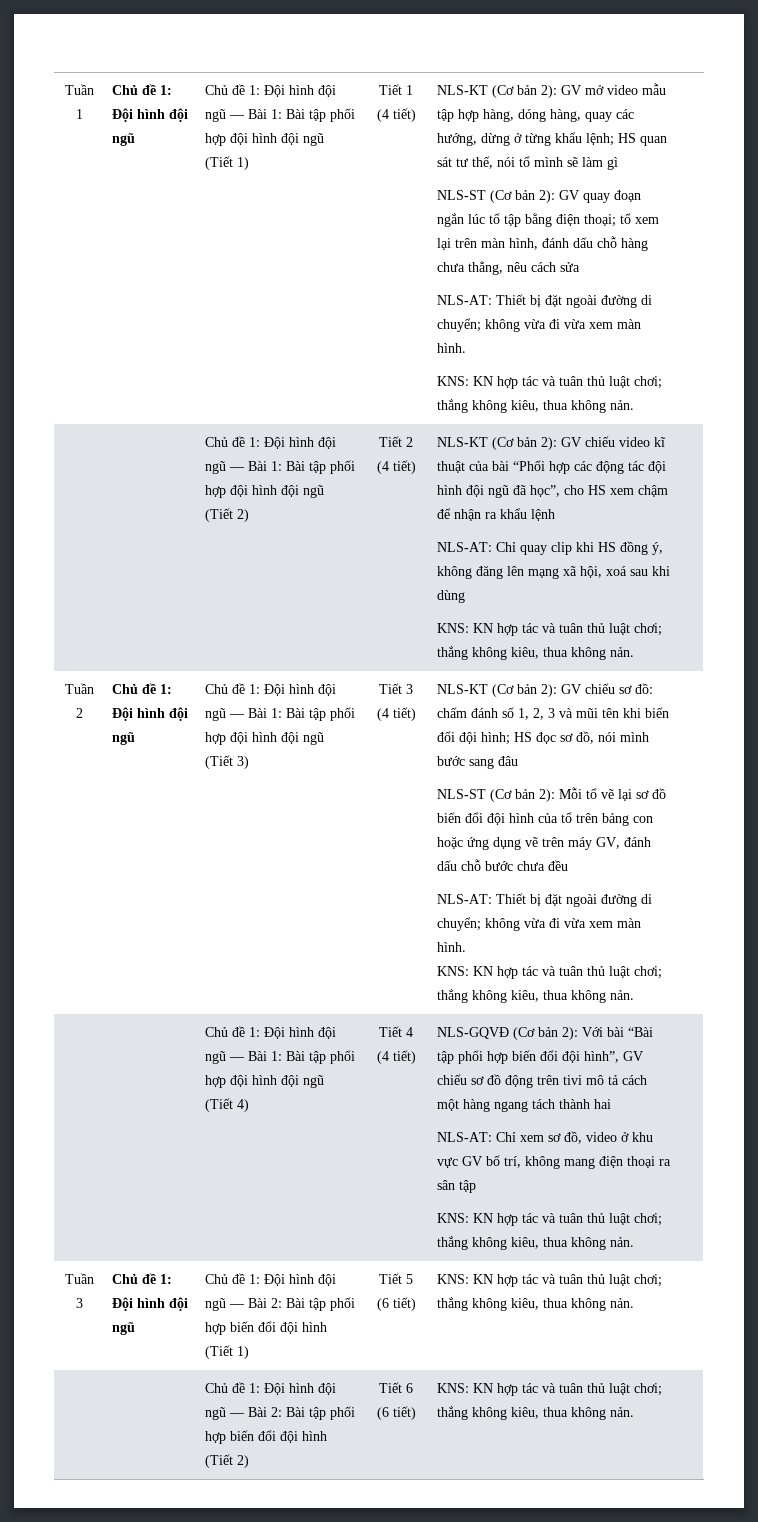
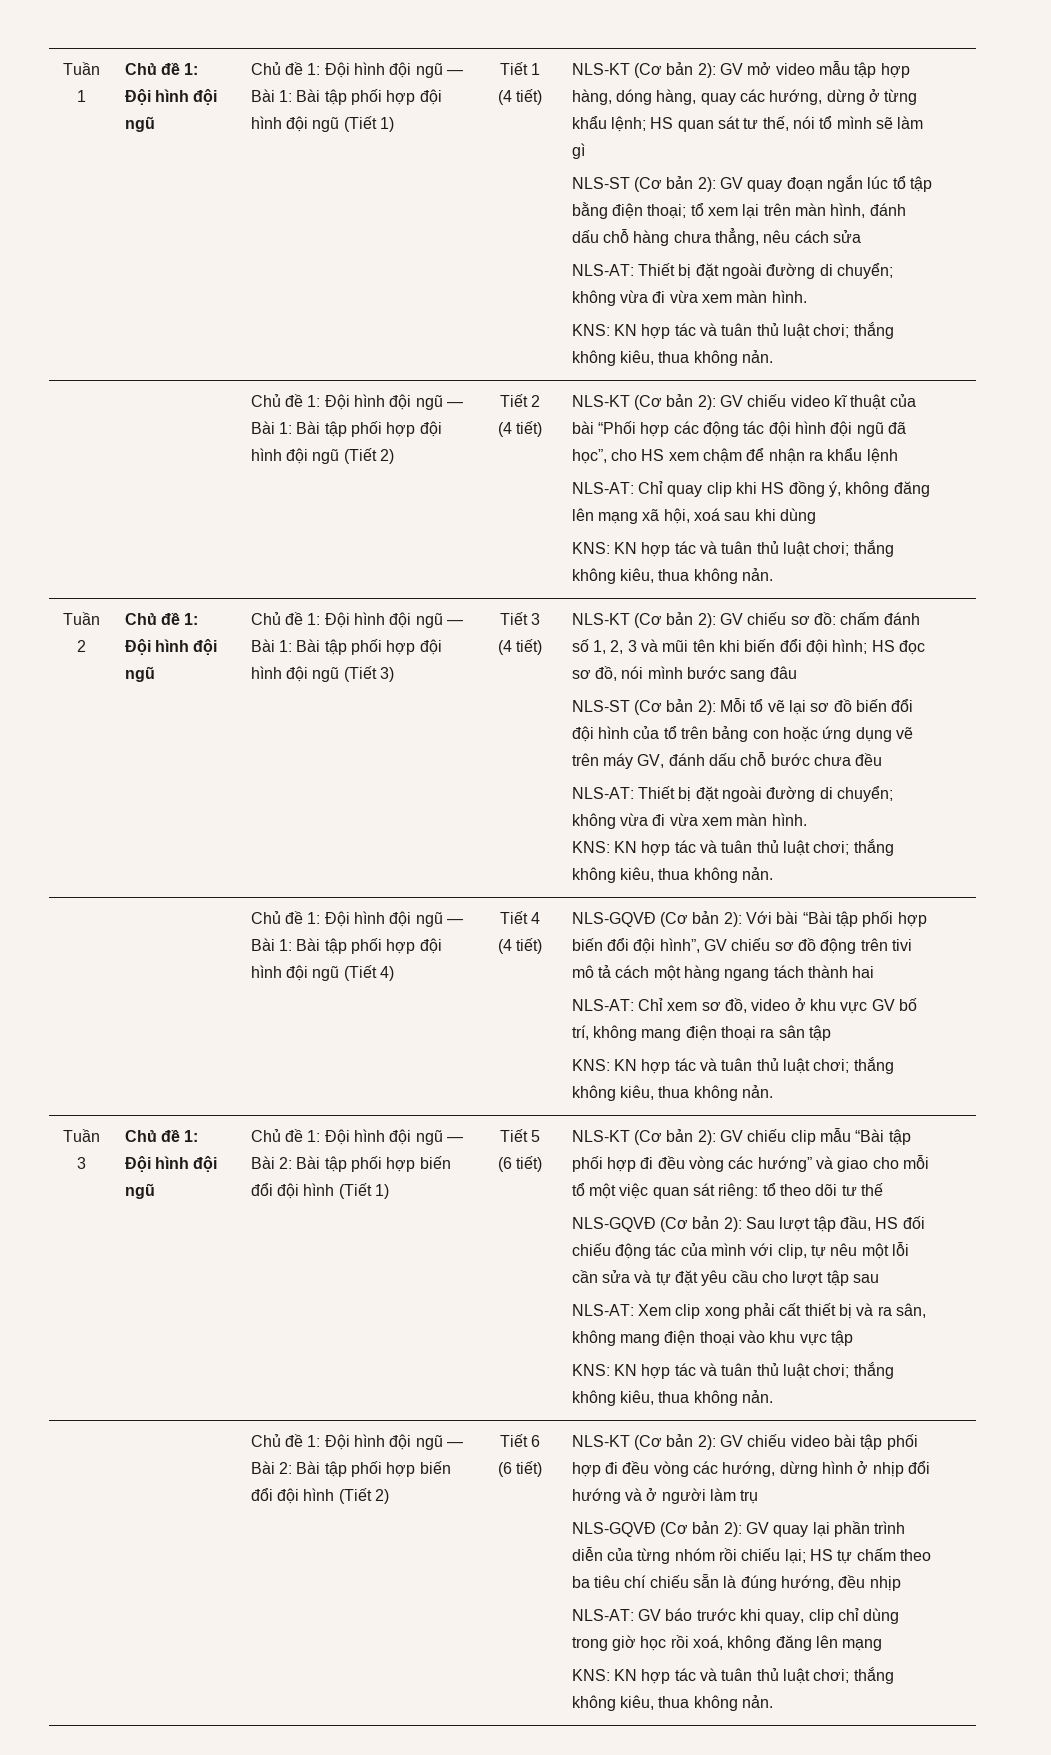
(416, 1304) none -> [571,1128,911,1145] [571,1155,930,1172] [571,1183,884,1199] [571,1216,925,1232] [571,1242,910,1259] [571,1270,880,1286] [571,1303,927,1319] [571,1330,854,1346] NLS-KT (Cơ bản 2): GV chiếu clip mẫu “Bài tập phối hợp đi đều vòng các hướng” và giao cho mỗi tổ một việc quan sát riêng: tổ theo dõi tư thế // NLS-GQVĐ (Cơ bản 2): Sau lượt tập đầu, HS đối chiếu động tác của mình với clip, tự nêu một lỗi cần sửa và tự đặt yêu cầu cho lượt tập sau // NLS-AT: Xem clip xong phải cất thiết bị và ra sân, không mang điện thoại vào khu vực tập //
(416, 1413) none -> [571,1434,918,1450] [571,1461,931,1477] [571,1488,759,1504] [571,1521,906,1537] [571,1547,932,1564] [571,1574,901,1591] [571,1608,900,1624] [571,1635,883,1651] NLS-KT (Cơ bản 2): GV chiếu video bài tập phối hợp đi đều vòng các hướng, dừng hình ở nhịp đổi hướng và ở người làm trụ // NLS-GQVĐ (Cơ bản 2): GV quay lại phần trình diễn của từng nhóm rồi chiếu lại; HS tự chấm theo ba tiêu chí chiếu sẵn là đúng hướng, đều nhịp // NLS-AT: GV báo trước khi quay, clip chỉ dùng trong giờ học rồi xoá, không đăng lên mạng //

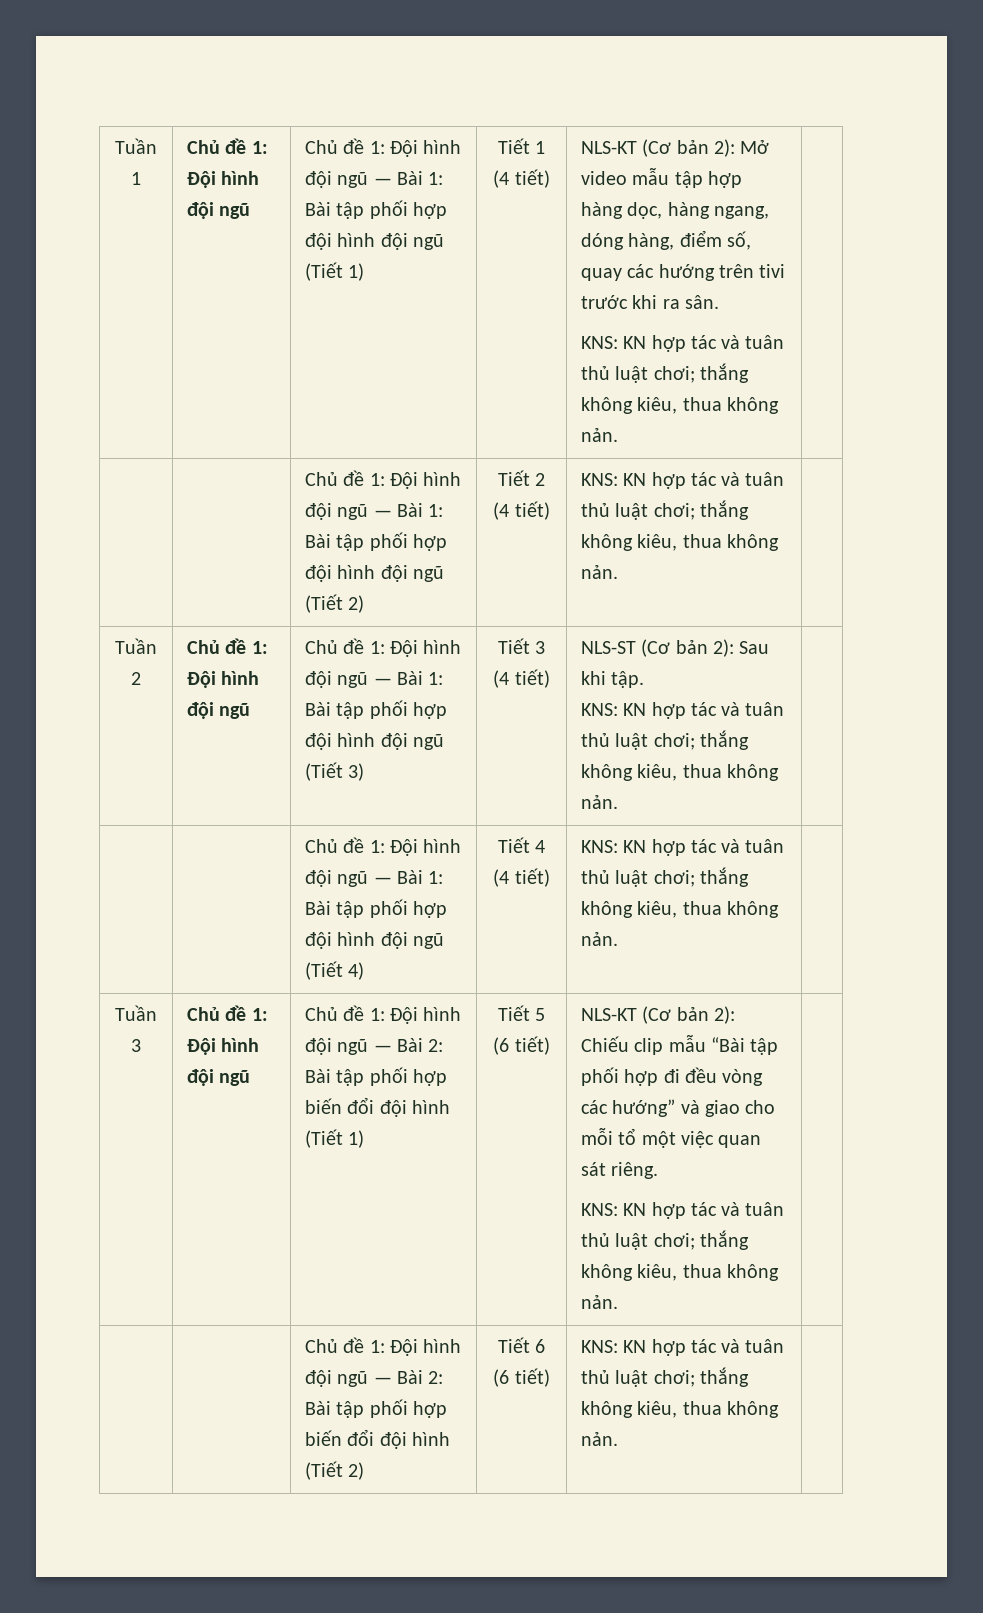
[720,62,772,75] GV mở -> [740,140,770,154] Mở
[571,89,918,105] [571,116,924,132] [571,143,585,159] [571,175,933,192] [571,202,906,219] [571,228,862,246] [571,263,894,279] [571,290,807,306] hàng, dóng hàng, quay các hướng, dừng ở từng khẩu lệnh; HS quan sát tư thế, nói tổ mình sẽ làm gì // NLS-ST (Cơ bản 2): GV quay đoạn ngắn lúc tổ tập bằng điện thoại; tổ xem lại trên màn hình, đánh dấu chỗ hàng chưa thẳng, nêu cách sửa // NLS-AT: Thiết bị đặt ngoài đường di chuyển; không vừa đi vừa xem màn hình. -> [581,202,769,219] [581,230,751,250] [581,264,786,281] [581,295,719,309] hàng dọc, hàng ngang, dóng hàng, điểm số, quay các hướng trên tivi trước khi ra sân.
[571,394,916,410] [571,421,907,437] [571,448,898,464] [571,481,930,497] [571,508,817,524] NLS-KT (Cơ bản 2): GV chiếu video kĩ thuật của bài “Phối hợp các động tác đội hình đội ngũ đã học”, cho HS xem chậm để nhận ra khẩu lệnh // NLS-AT: Chỉ quay clip khi HS đồng ý, không đăng lên mạng xã hội, xoá sau khi dùng // -> (550, 510) none
[571,612,920,628] [571,639,925,655] [571,666,797,682] [571,698,914,715] [571,726,914,742] [571,752,883,769] [571,786,894,802] [571,813,807,829] NLS-KT (Cơ bản 2): GV chiếu sơ đồ: chấm đánh số 1, 2, 3 và mũi tên khi biến đổi đội hình; HS đọc sơ đồ, nói mình bước sang đâu // NLS-ST (Cơ bản 2): Mỗi tổ vẽ lại sơ đồ biến đổi đội hình của tổ trên bảng con hoặc ứng dụng vẽ trên máy GV, đánh dấu chỗ bước chưa đều // NLS-AT: Thiết bị đặt ngoài đường di chuyển; không vừa đi vừa xem màn hình. -> [581,639,770,657] [581,671,645,688] NLS-ST (Cơ bản 2): Sau khi tập.
[571,911,927,927] [571,938,913,954] [571,965,875,981] [571,998,918,1014] [571,1025,832,1041] NLS-GQVĐ (Cơ bản 2): Với bài “Bài tập phối hợp biến đổi đội hình”, GV chiếu sơ đồ động trên tivi mô tả cách một hàng ngang tách thành hai // NLS-AT: Chỉ xem sơ đồ, video ở khu vực GV bố trí, không mang điện thoại ra sân tập // -> (550, 877) none
[720,1129,787,1142] GV chiếu -> [581,1036,630,1052] Chiếu
[718,1183,884,1199] [571,1216,925,1232] [571,1242,910,1259] [571,1270,880,1286] [571,1303,927,1319] [571,1330,854,1346] riêng: tổ theo dõi tư thế // NLS-GQVĐ (Cơ bản 2): Sau lượt tập đầu, HS đối chiếu động tác của mình với clip, tự nêu một lỗi cần sửa và tự đặt yêu cầu cho lượt tập sau // NLS-AT: Xem clip xong phải cất thiết bị và ra sân, không mang điện thoại vào khu vực tập -> [611,1162,659,1179] riêng.
[571,1434,918,1450] [571,1461,931,1477] [571,1488,759,1504] [571,1521,906,1537] [571,1547,932,1564] [571,1574,901,1591] [571,1608,900,1624] [571,1635,883,1651] NLS-KT (Cơ bản 2): GV chiếu video bài tập phối hợp đi đều vòng các hướng, dừng hình ở nhịp đổi hướng và ở người làm trụ // NLS-GQVĐ (Cơ bản 2): GV quay lại phần trình diễn của từng nhóm rồi chiếu lại; HS tự chấm theo ba tiêu chí chiếu sẵn là đúng hướng, đều nhịp // NLS-AT: GV báo trước khi quay, clip chỉ dùng trong giờ học rồi xoá, không đăng lên mạng // -> (550, 1377) none

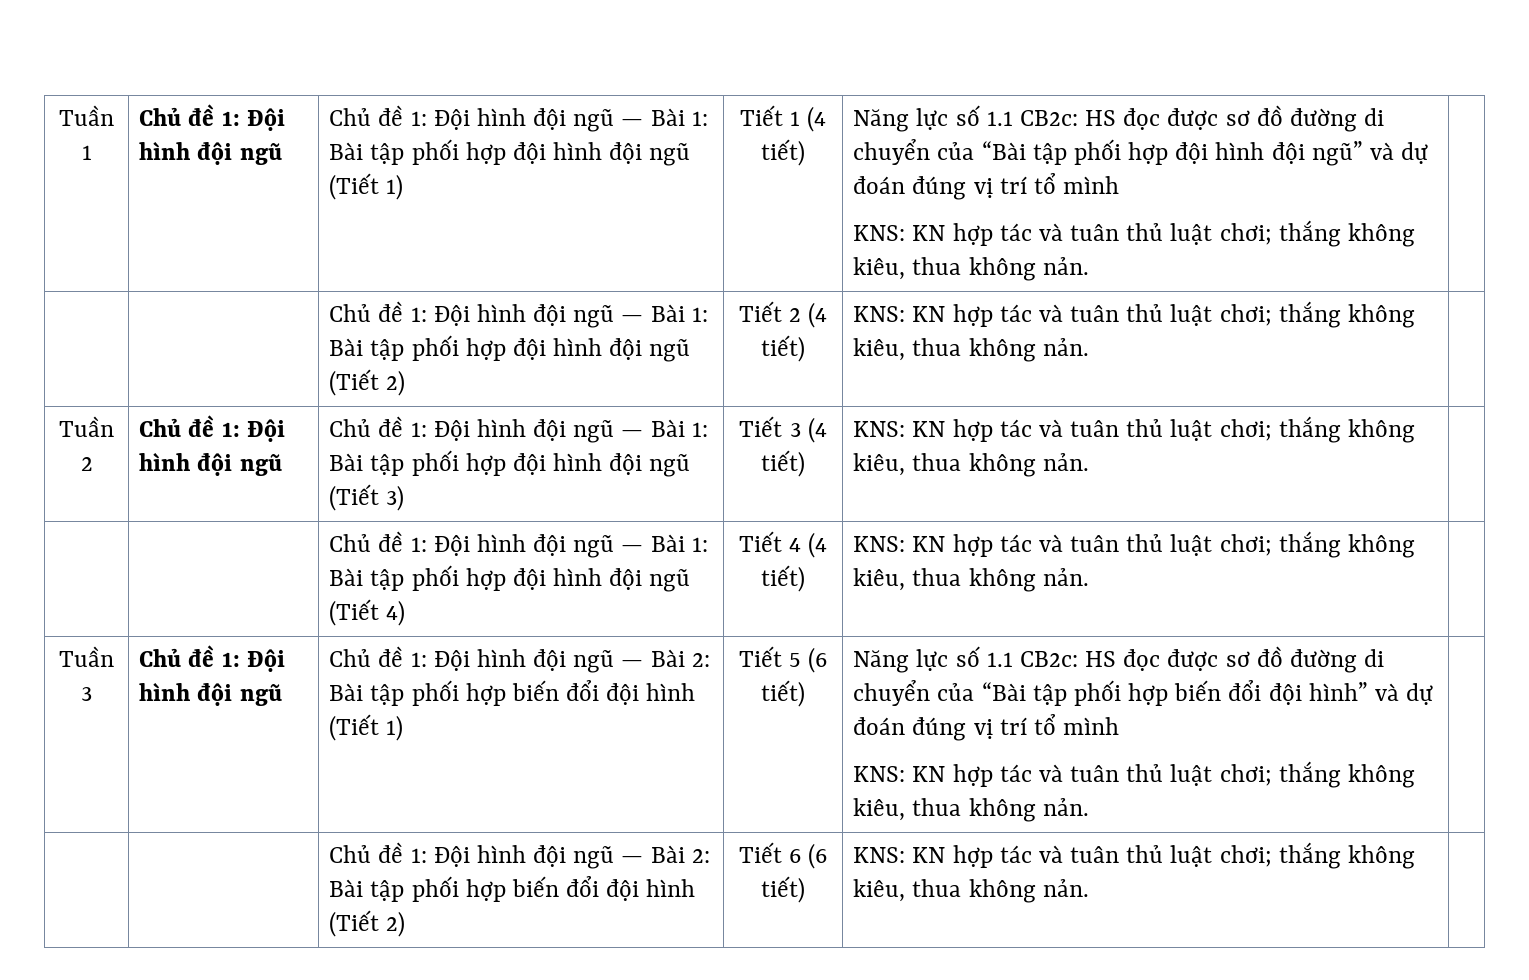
[581,139,770,157] [581,168,742,188] [581,202,769,219] [581,230,751,250] [581,264,786,281] [581,295,719,309] NLS-KT (Cơ bản 2): Mở video mẫu tập hợp hàng dọc, hàng ngang, dóng hàng, điểm số, quay các hướng trên tivi trước khi ra sân. -> [853,105,1384,132] [853,139,1428,166] [853,173,1120,200] Năng lực số 1.1 CB2c: HS đọc được sơ đồ đường di chuyển của “Bài tập phối hợp đội hình đội ngũ” và dự đoán đúng vị trí tổ mình
[581,639,770,657] [581,671,645,688] NLS-ST (Cơ bản 2): Sau khi tập. // -> (805, 463) none
[581,1006,735,1024] [581,1035,779,1055] [581,1067,764,1086] [581,1099,776,1117] [581,1128,762,1148] [581,1162,659,1179] NLS-KT (Cơ bản 2): Chiếu clip mẫu “Bài tập phối hợp đi đều vòng các hướng” và giao cho mỗi tổ một việc quan sát riêng. -> [853,646,1384,673] [853,680,1433,706] [853,714,1120,741] Năng lực số 1.1 CB2c: HS đọc được sơ đồ đường di chuyển của “Bài tập phối hợp biến đổi đội hình” và dự đoán đúng vị trí tổ mình

